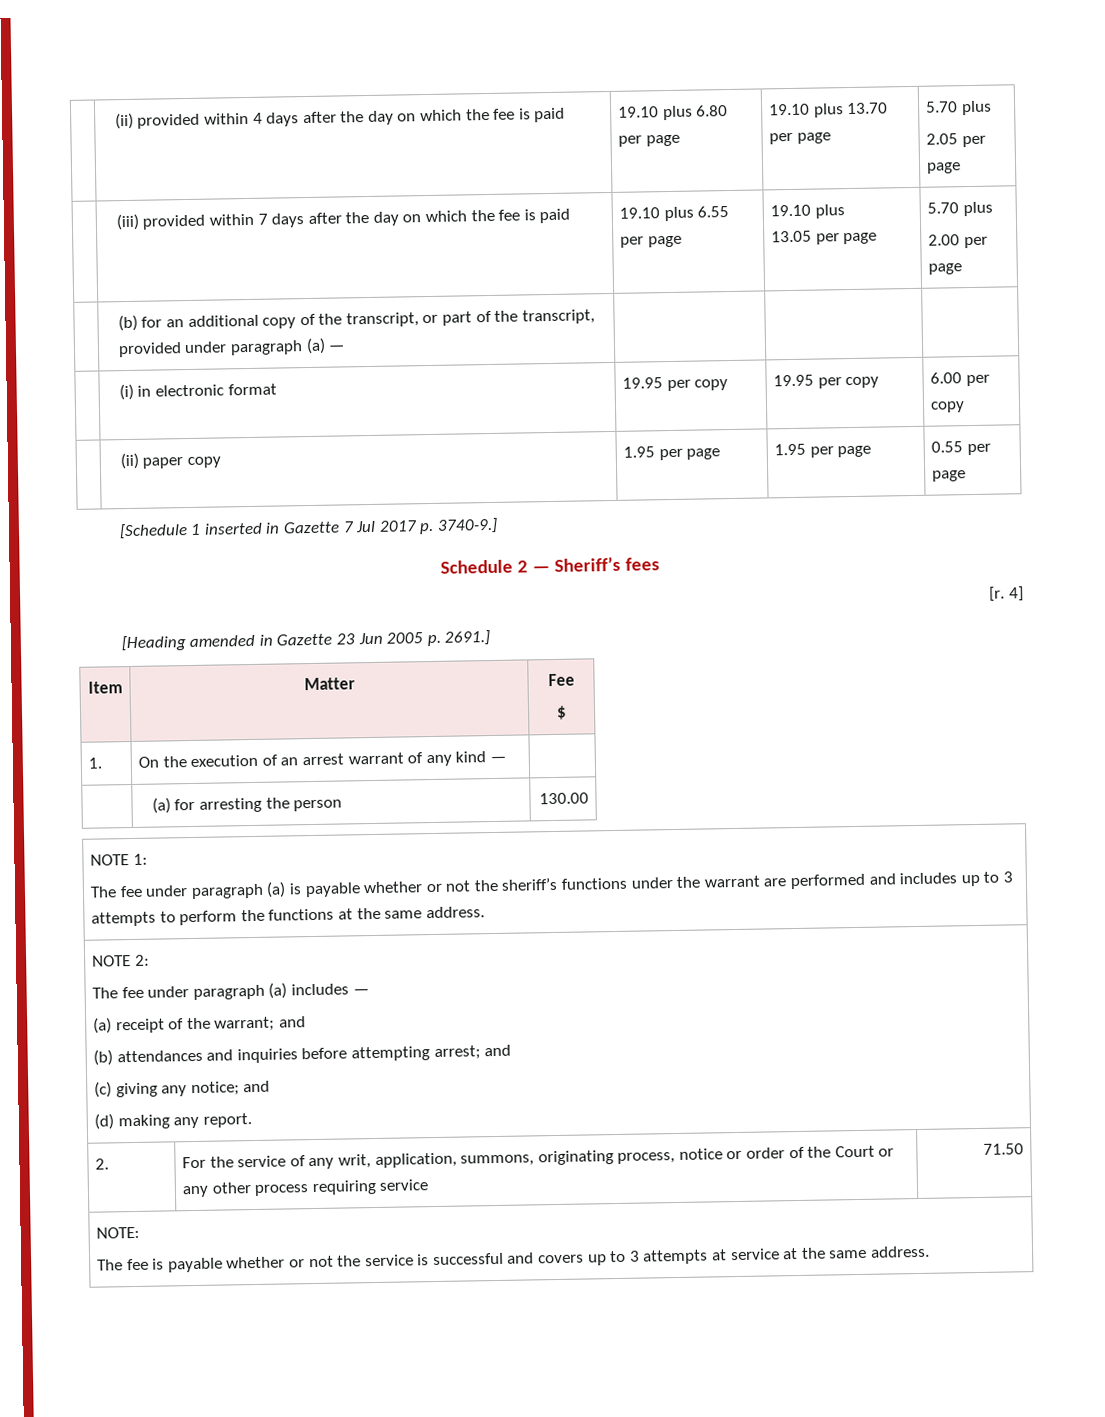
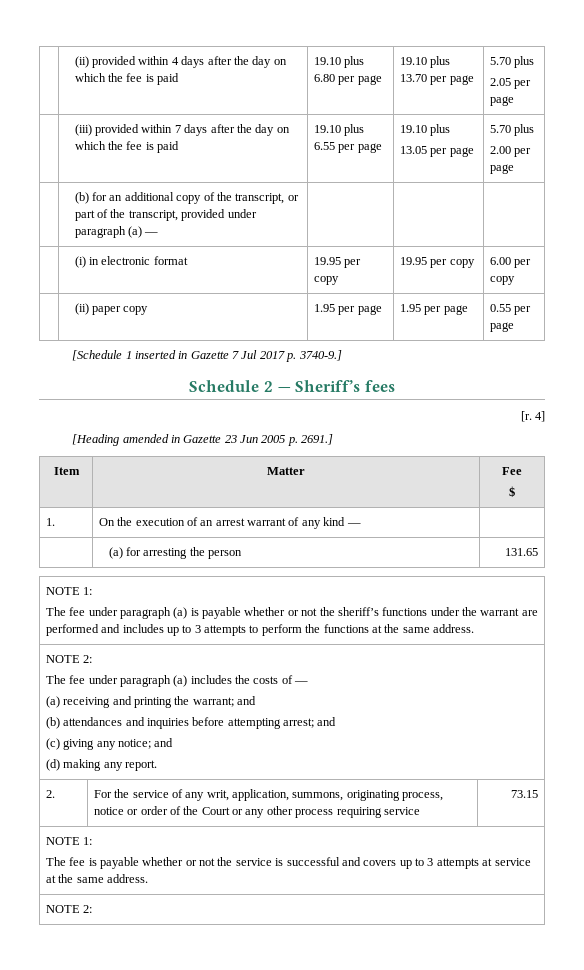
[539,792,590,805] 130.00 -> [505,548,539,556] 131.65
(349, 989) none -> [235,675,293,684] the costs of
[115,1018,185,1034] receipt of -> [63,696,172,708] receiving and printing
[983,1143,1025,1155] [95,1226,140,1239] 71.50 // NOTE: -> [511,790,539,798] [45,837,93,845] 73.15 // NOTE 1:
(930, 1251) none -> [45,905,93,913] // NOTE 2:

